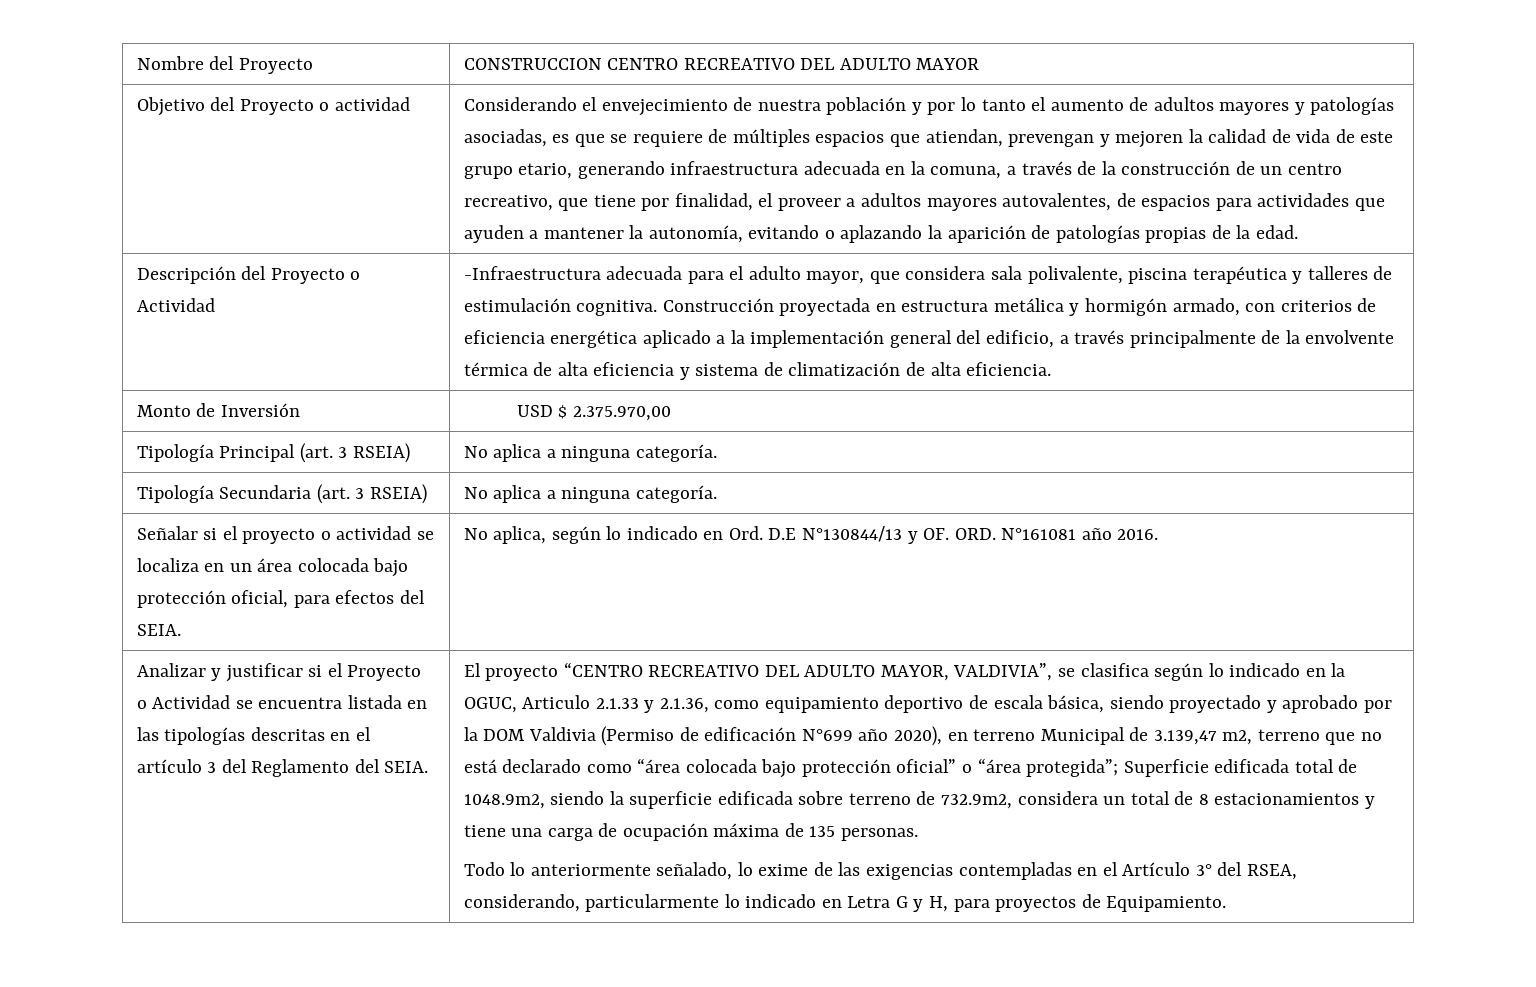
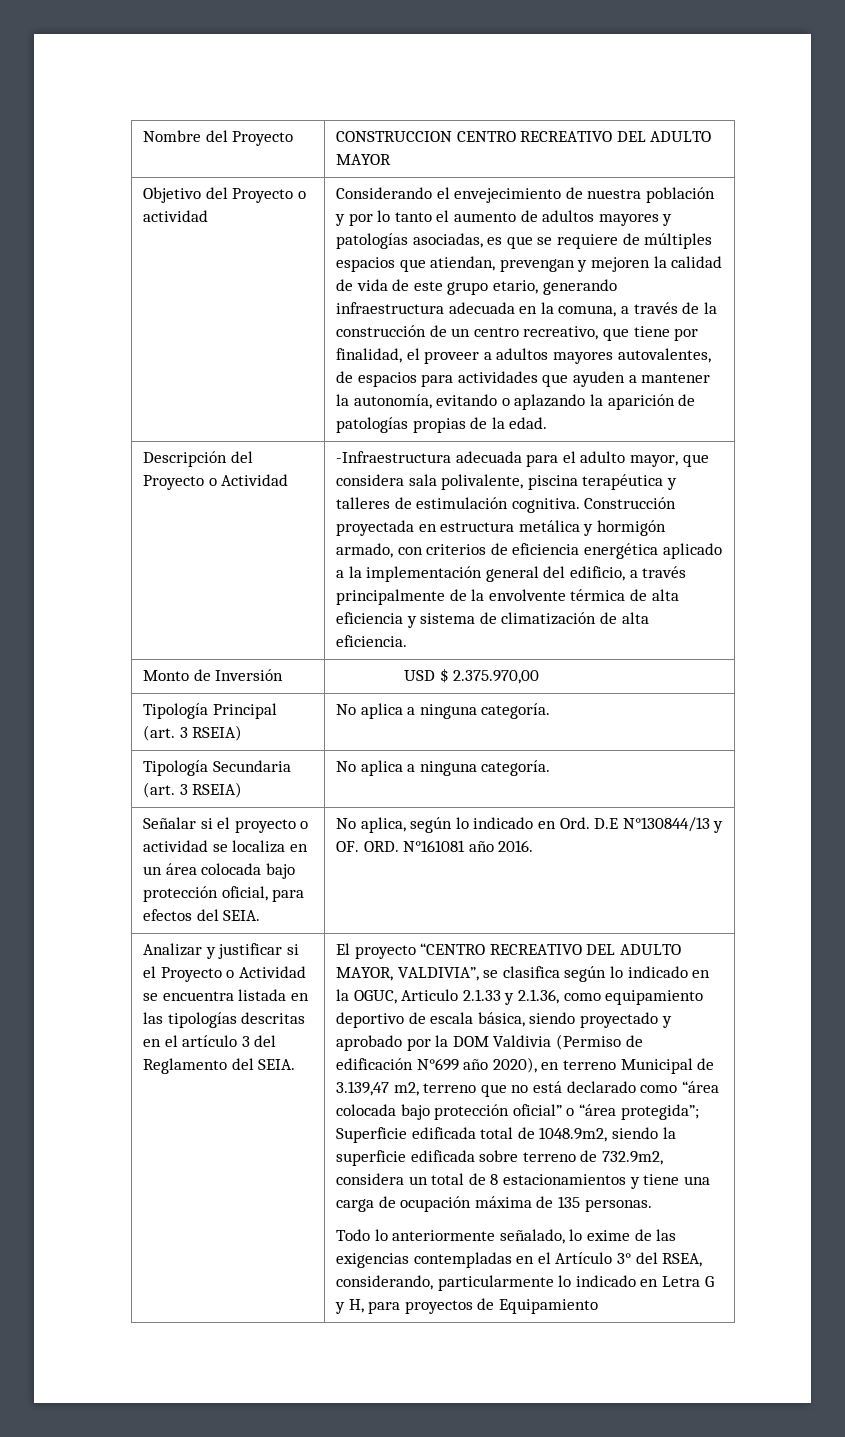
[1106,896,1227,912] Equipamiento. -> [498,1299,598,1314] Equipamiento

